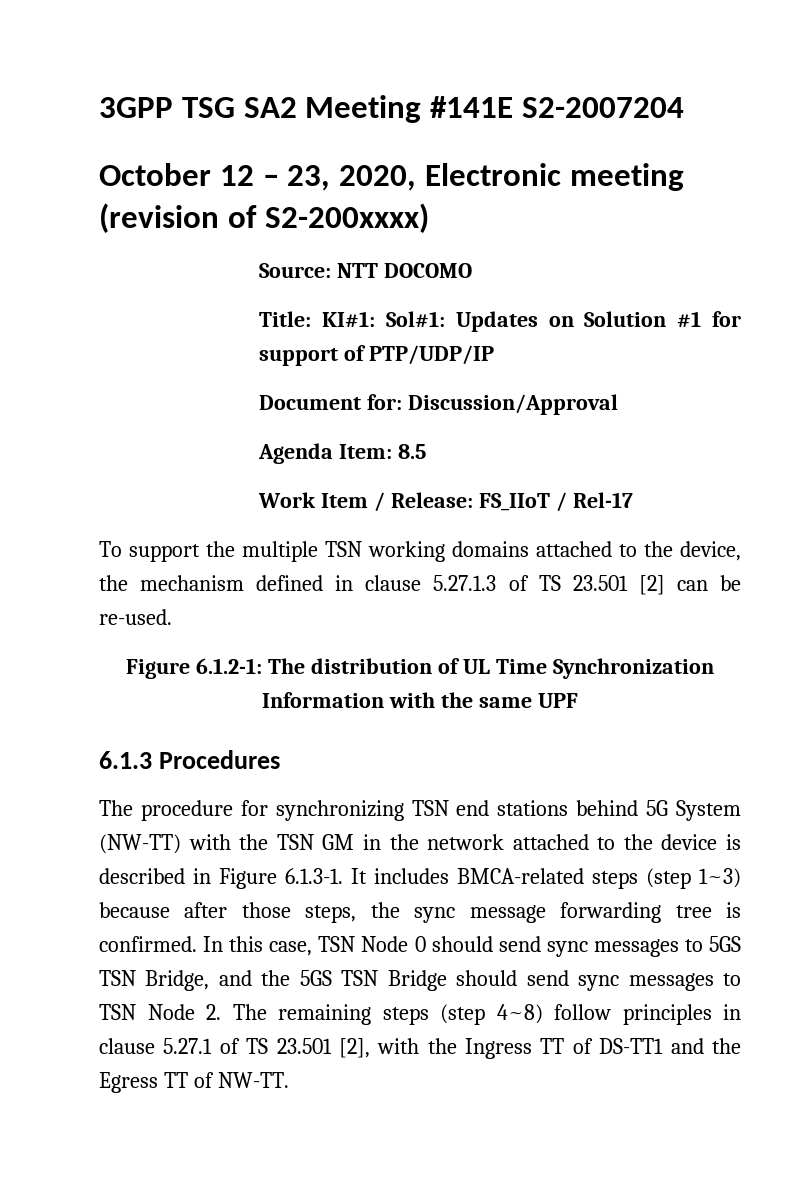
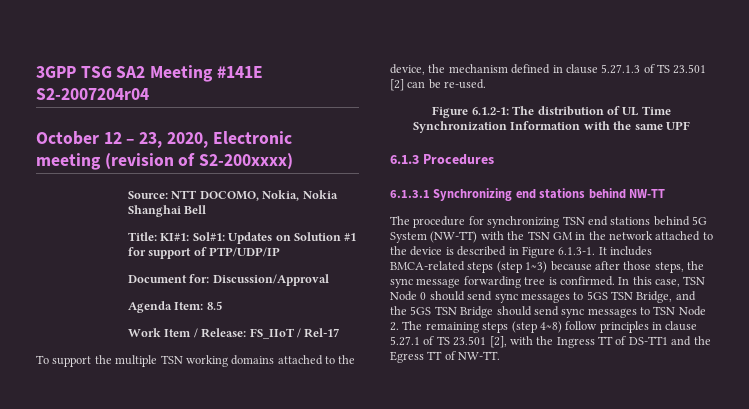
[521,97,684,118] S2-2007204 -> [36,88,149,100] S2-2007204r04
[384,263,473,278] DOCOMO -> [199,190,338,201] [128,205,207,217] DOCOMO, Nokia, Nokia Shanghai Bell
(281, 759) none -> [390,188,665,201] // 6.1.3.1 Synchronizing end stations behind NW-TT

